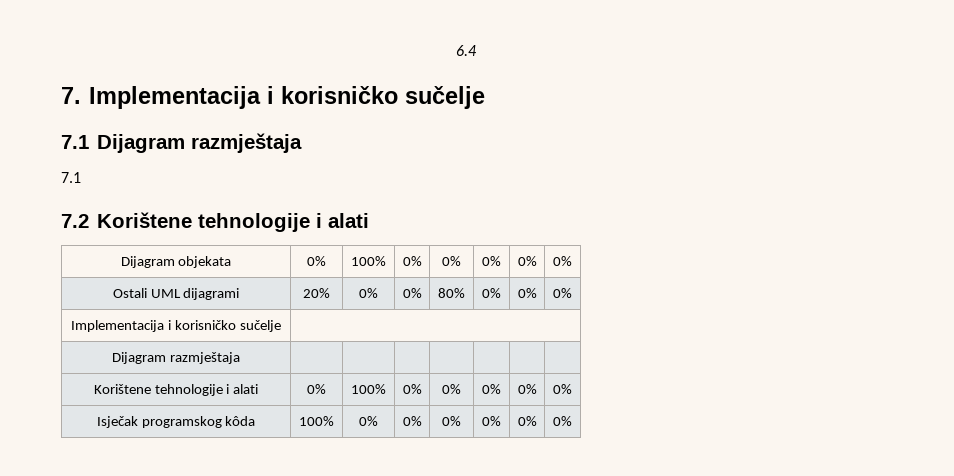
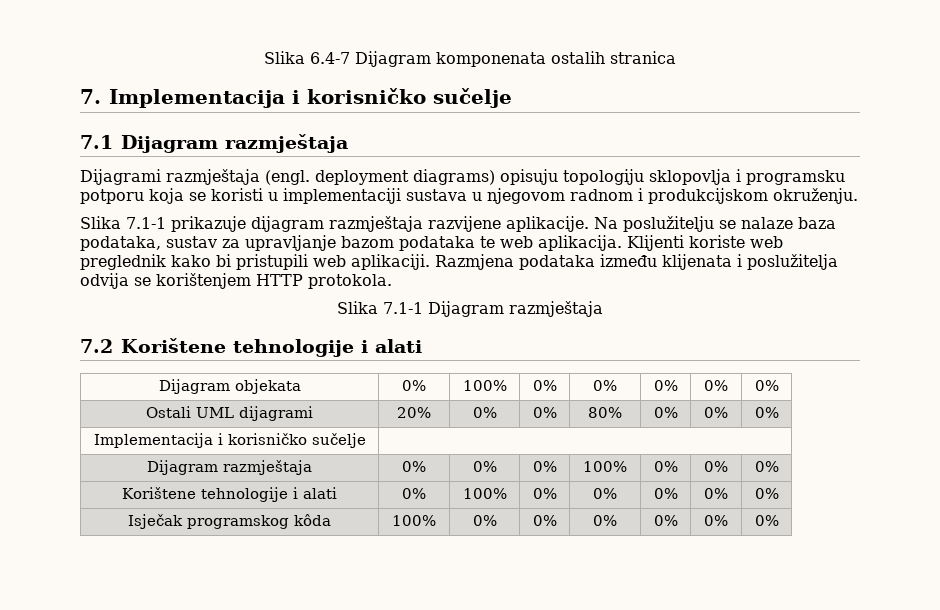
[456,45,477,56] 6.4 -> [264,51,676,67] Slika 6.4-7 Dijagram komponenata ostalih stranica
[61,172,81,183] 7.1 -> [80,169,845,185] [80,188,858,204] [80,216,836,232] [80,235,783,251] [80,254,838,270] [80,273,392,289] [337,301,603,317] Dijagrami razmještaja (engl. deployment diagrams) opisuju topologiju sklopovlja i programsku potporu koja se koristi u implementaciji sustava u njegovom radnom i produkcijskom okruženju. // Slika 7.1-1 prikazuje dijagram razmještaja razvijene aplikacije. Na poslužitelju se nalaze baza podataka, sustav za upravljanje bazom podataka te web aplikacija. Klijenti koriste web preglednik kako bi pristupili web aplikaciji. Razmjena podataka između klijenata i poslužitelja odvija se korištenjem HTTP protokola. // Slika 7.1-1 Dijagram razmještaja
(240, 358) | | | | | | -> [402,461,426,472] [472,461,497,472] [532,461,557,472] [583,461,627,472] [653,461,678,472] [704,461,728,472] [754,461,779,472] 0% | 0% | 0% | 100% | 0% | 0% | 0%

